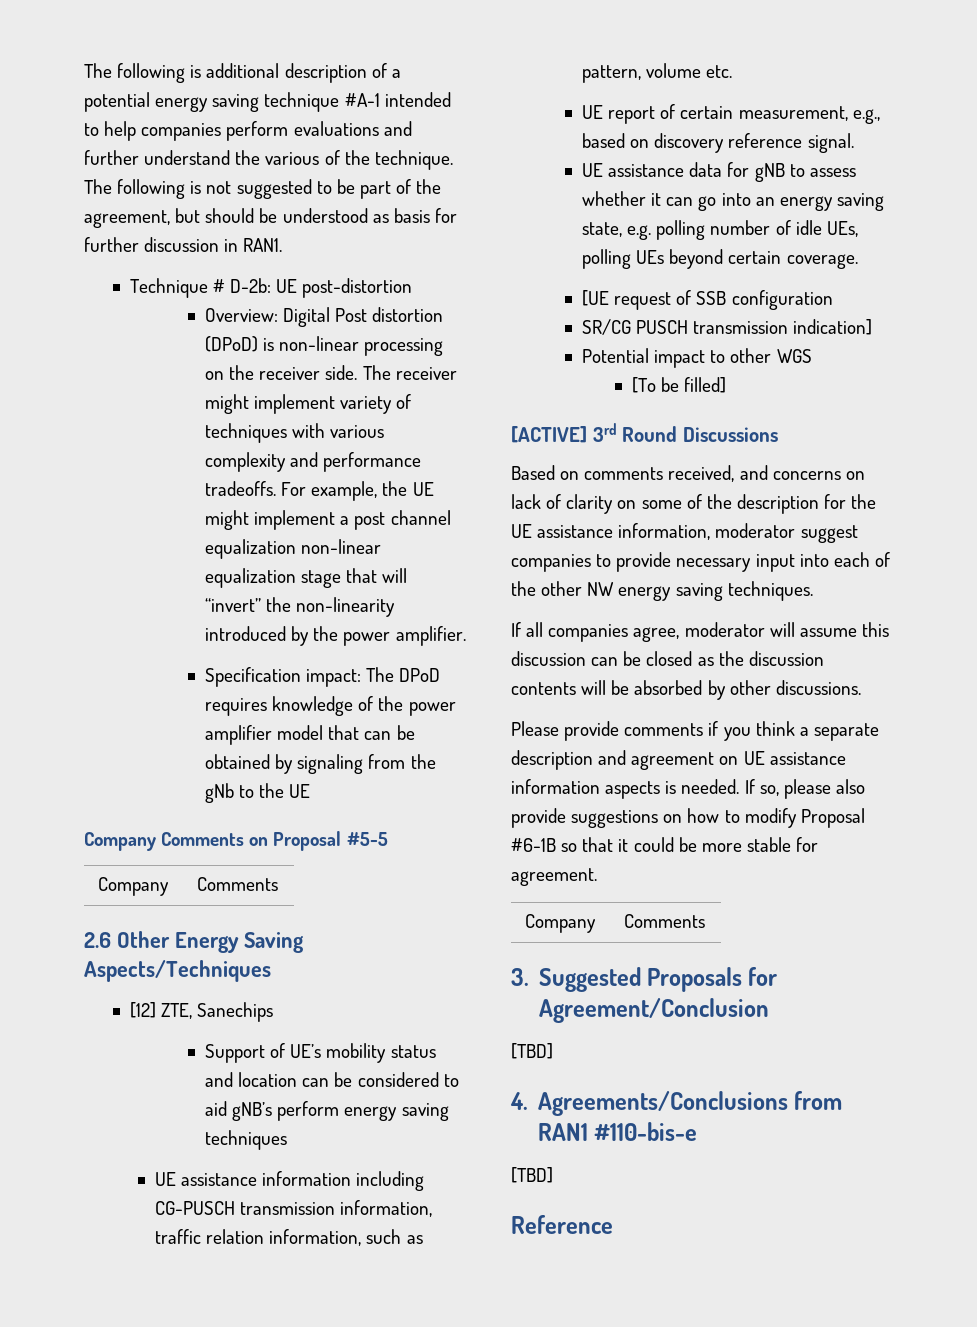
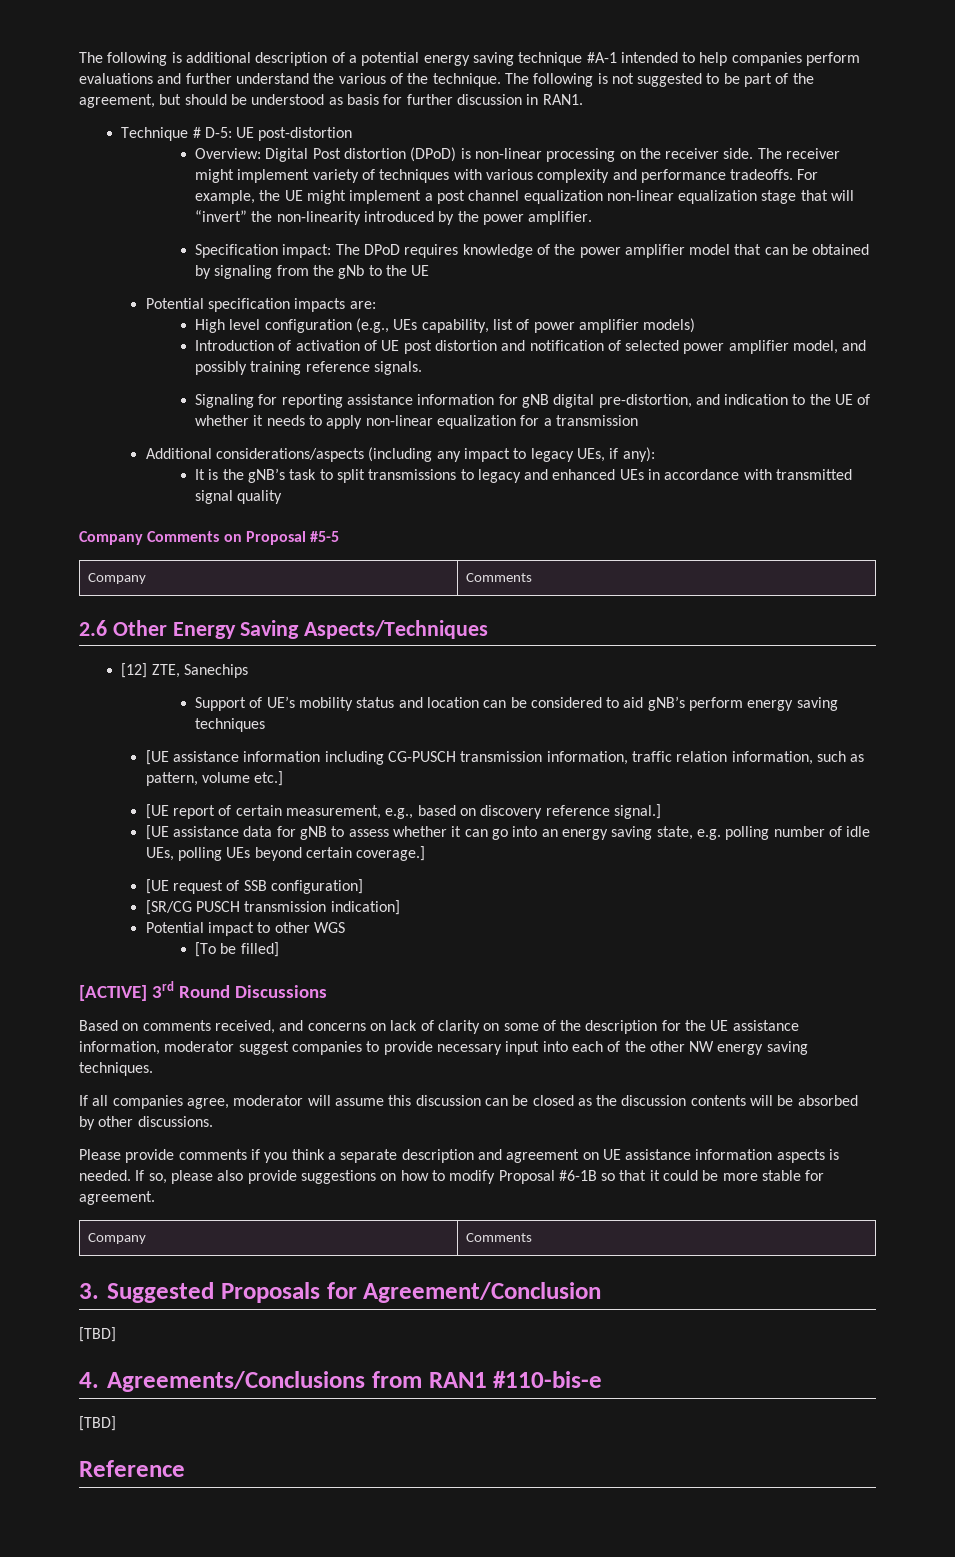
[230,278,272,293] D-2b: -> [204,127,232,138] D-5:
(311, 791) none -> [145,298,376,312] [194,318,696,333] [194,340,867,354] [194,361,422,375] [194,394,871,408] [194,415,638,429] [145,447,655,462] [194,468,853,483] [194,490,283,504] // Potential specification impacts are: // High level configuration (e.g., UEs capability, list of power amplifier models) // Introduction of activation of UE post distortion and notification of selected power amplifier model, and possibly training reference signals. // Signaling for reporting assistance information for gNB digital pre-distortion, and indication to the UE of whether it needs to apply non-linear equalization for a transmission // Additional considerations/aspects (including any impact to legacy UEs, if any): // It is the gNB’s task to split transmissions to legacy and enhanced UEs in accordance with transmitted signal quality
[154,1172,176,1186] UE -> [145,750,169,765] [UE
[706,65,733,78] [581,105,603,119] etc. // UE -> [254,771,284,786] [145,804,169,819] etc.] // [UE
[807,133,854,153] [581,163,603,177] signal. // UE -> [613,804,661,819] [145,825,169,840] signal.] // [UE
[786,254,858,269] coverage. -> [356,846,426,861] coverage.]
[731,290,833,310] [581,319,631,335] configuration // SR/CG -> [271,879,364,894] [145,900,192,915] configuration] // [SR/CG

